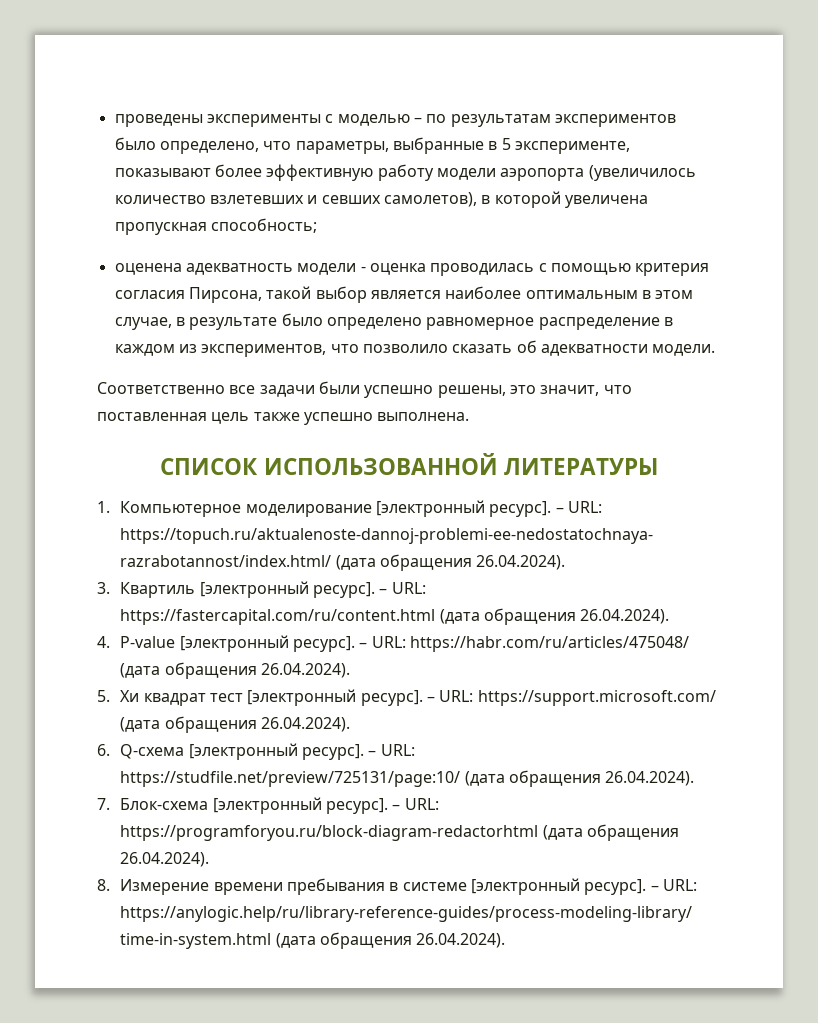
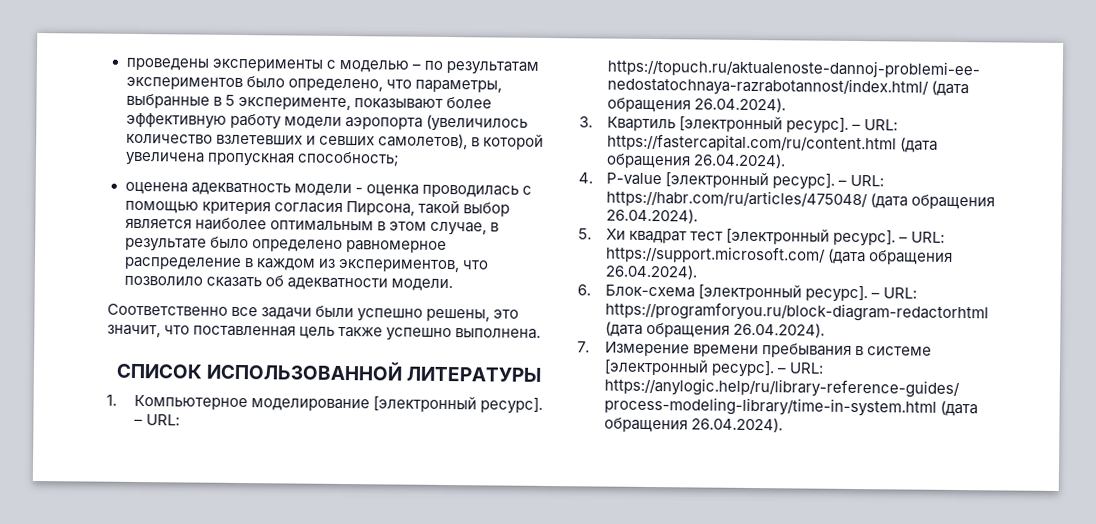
[120,743,415,760] [120,770,695,787] [97,798,110,810] Q-схема [электронный ресурс]. – URL: https://studfile.net/preview/725131/page:10/ (дата обращения 26.04.2024). // 7. -> (591, 290) none
[97,879,110,891] 8. -> [577,341,590,353] 7.

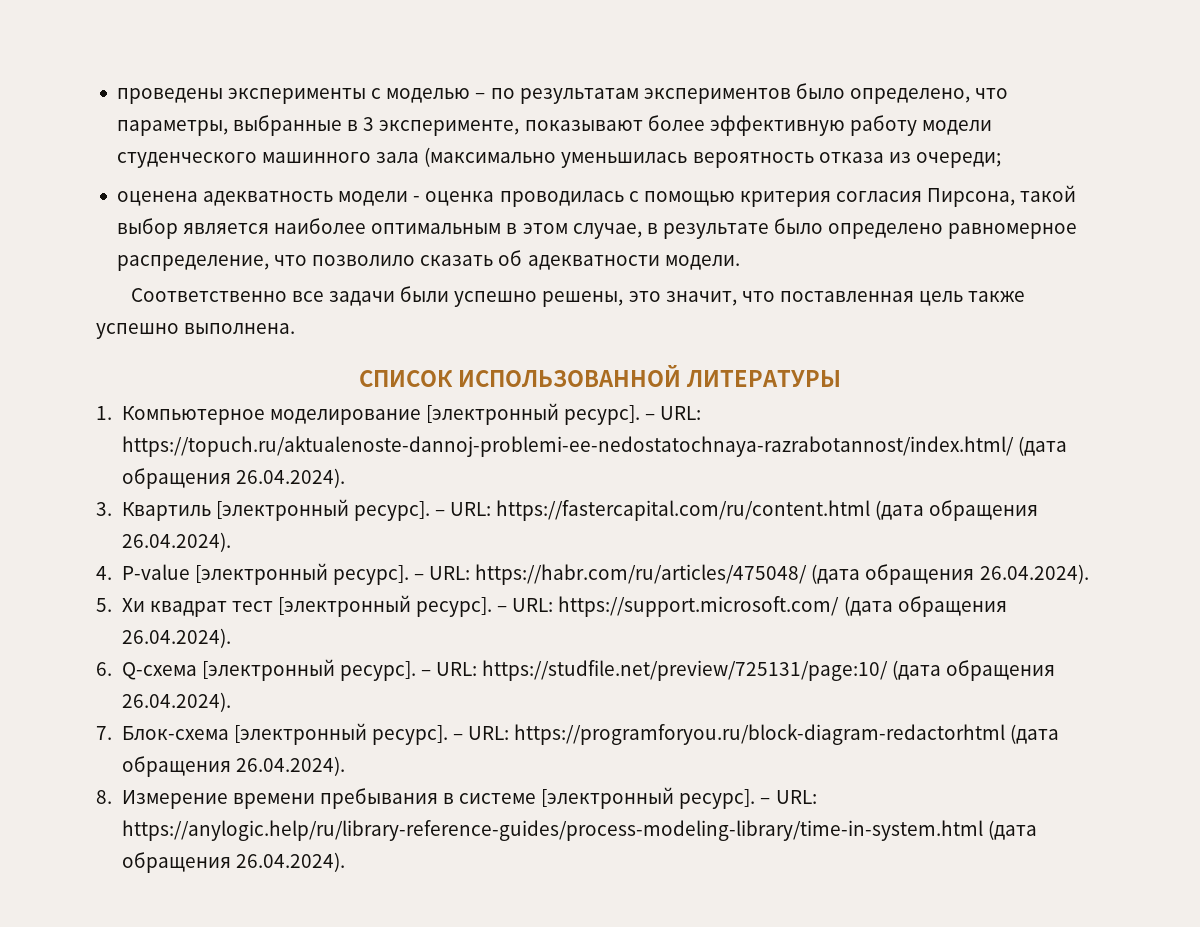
[224,94,235,106] 5 -> [363,117,375,131] 3
[344,114,528,132] [125,133,544,150] [124,151,400,167] аэропорта (увеличилось количество взлетевших и севших самолетов), в которой увеличена пропускная способность; -> [116,147,1001,168] студенческого машинного зала (максимально уменьшилась вероятность отказа из очереди;
[123,256,460,273] распределение в каждом из экспериментов, -> [116,255,269,271] распределение,
(591, 290) none -> [121,659,1056,681] [121,692,231,712] [96,726,112,740] Q-схема [электронный ресурс]. – URL: https://studfile.net/preview/725131/page:10/ (дата обращения 26.04.2024). // 7.
[577,341,590,353] 7. -> [96,790,112,804] 8.

